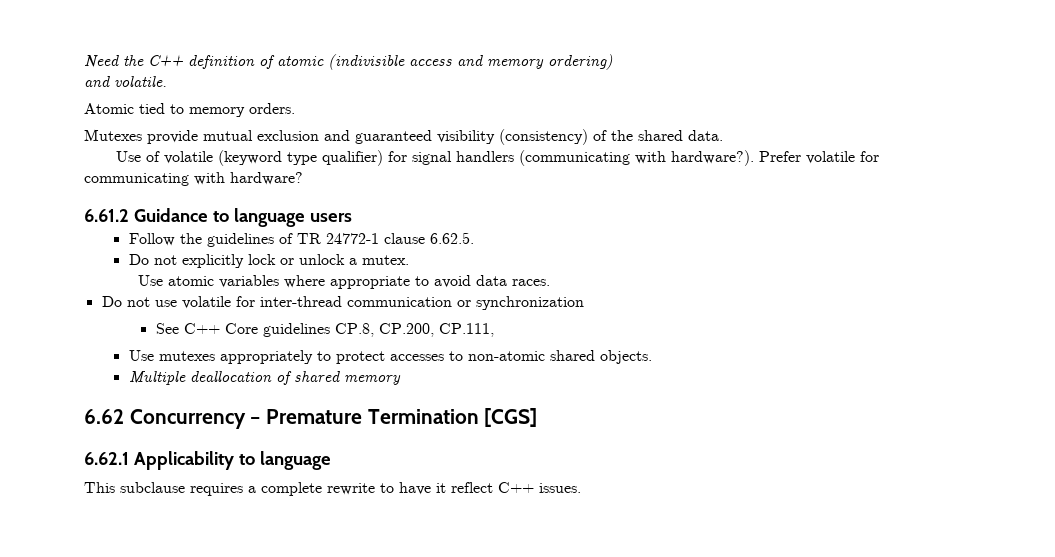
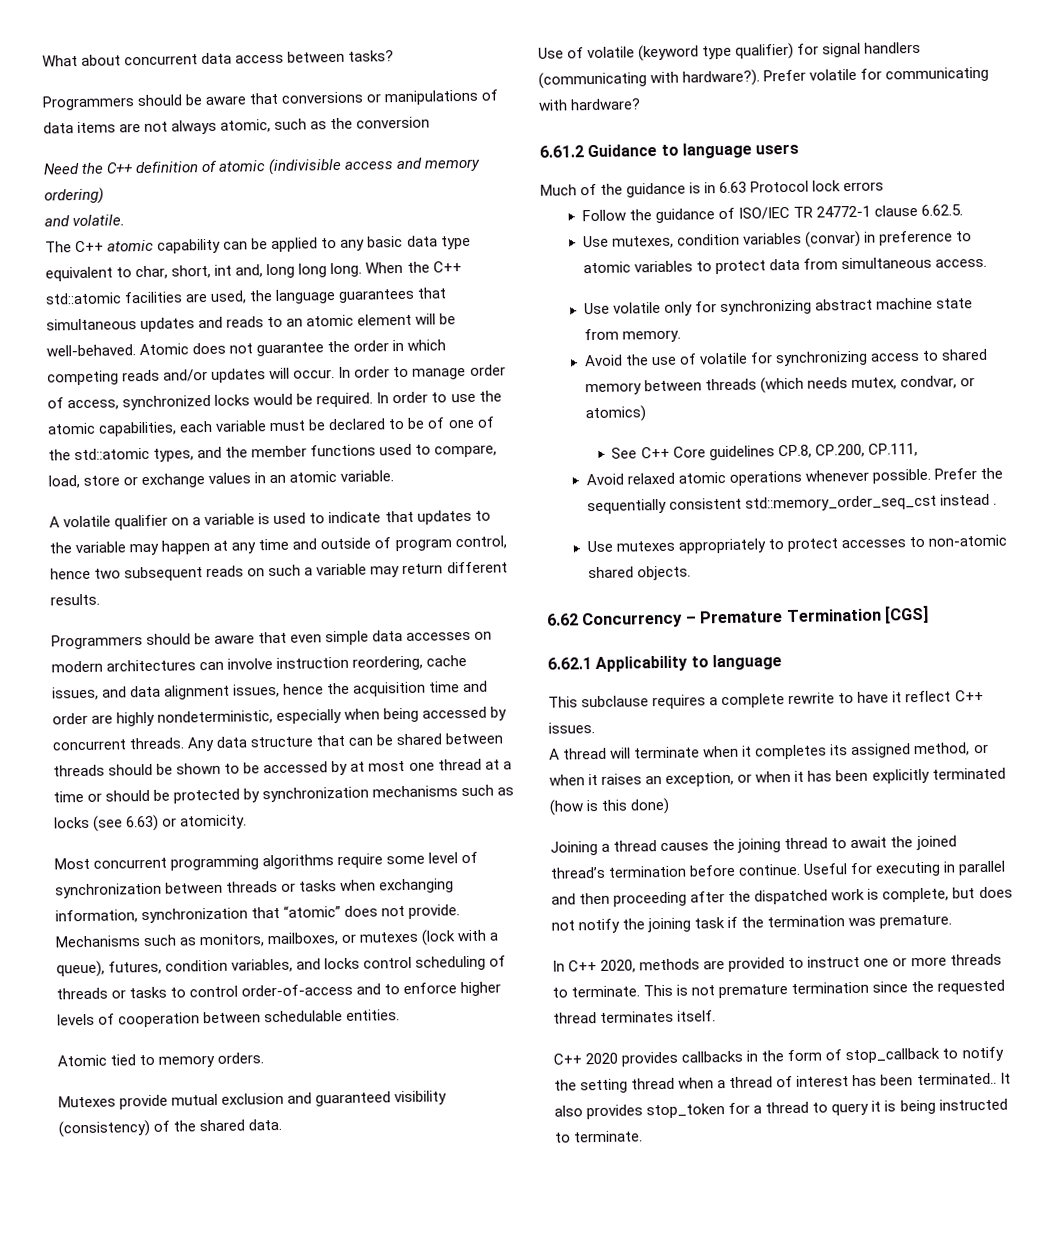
(84, 61) none -> [42,50,395,67] [42,89,499,111] [43,116,431,135] What about concurrent data access between tasks? // Programmers should be aware that conversions or manipulations of data items are not always atomic, such as the conversion //
(167, 81) none -> [45,235,471,254] [45,261,462,282] [45,287,448,305] [46,313,457,333] [46,339,447,357] [47,364,506,386] [47,390,502,411] [47,416,495,437] [48,443,498,462] [48,470,395,489] [49,509,491,530] [49,535,507,556] [50,561,508,582] [50,593,100,606] [51,629,493,650] [51,654,468,673] [52,680,489,701] [52,706,508,727] [52,732,504,752] [53,758,512,777] [53,784,515,804] [54,814,248,832] [54,851,479,871] [55,878,455,899] [55,904,461,924] [55,929,500,948] [56,955,507,978] [56,981,502,1000] [57,1009,401,1028] // The C++ atomic capability can be applied to any basic data type equivalent to char, short, int and, long long long. When the C++ std::atomic facilities are used, the language guarantees that simultaneous updates and reads to an atomic element will be well-behaved. Atomic does not guarantee the order in which competing reads and/or updates will occur. In order to manage order of access, synchronized locks would be required. In order to use the atomic capabilities, each variable must be declared to be of one of the std::atomic types, and the member functions used to compare, load, store or exchange values in an atomic variable. // A volatile qualifier on a variable is used to indicate that updates to the variable may happen at any time and outside of program control, hence two subsequent reads on such a variable may return different results. // Programmers should be aware that even simple data accesses on modern architectures can involve instruction reordering, cache issues, and data alignment issues, hence the acquisition time and order are highly nondeterministic, especially when being accessed by concurrent threads. Any data structure that can be shared between threads should be shown to be accessed by at most one thread at a time or should be protected by synchronization mechanisms such as locks (see 6.63) or atomicity. // Most concurrent programming algorithms require some level of synchronization between threads or tasks when exchanging information, synchronization that “atomic” does not provide. Mechanisms such as monitors, mailboxes, or mutexes (lock with a queue), futures, condition variables, and locks control scheduling of threads or tasks to control order-of-access and to enforce higher levels of cooperation between schedulable entities.
(352, 217) none -> [540,180,885,198] // Much of the guidance is in 6.63 Protocol lock errors
[206,233,293,247] guidelines of -> [655,206,791,224] guidance of ISO/IEC
[128,254,409,268] [138,275,551,289] [101,296,584,310] Do not explicitly lock or unlock a mutex. // Use atomic variables where appropriate to avoid data races. // Do not use volatile for inter-thread communication or synchronization -> [582,230,973,249] [582,256,988,275] [583,297,974,316] [583,328,682,343] [583,348,989,367] [584,375,976,396] [584,405,646,423] Use mutexes, condition variables (convar) in preference to atomic variables to protect data from simultaneous access. // Use volatile only for synchronizing abstract machine state from memory. // Avoid the use of volatile for synchronizing access to shared memory between threads (which needs mutex, condvar, or atomics)
(494, 330) none -> [585,467,1004,486] [586,493,998,515] // Avoid relaxed atomic operations whenever possible. Prefer the sequentially consistent std::memory_order_seq_cst instead .
[128,371,401,385] // Multiple deallocation of shared memory -> (692, 573) none
(581, 488) none -> [549,742,989,760] [549,767,1006,787] [549,797,671,816] [550,835,957,856] [550,860,1007,879] [551,886,1013,907] [551,914,953,934] [552,953,1002,973] [552,979,1006,999] [553,1010,717,1024] [553,1046,1004,1067] [554,1072,1011,1094] [554,1098,1008,1120] [555,1130,644,1143] // A thread will terminate when it completes its assigned method, or when it raises an exception, or when it has been explicitly terminated (how is this done) // Joining a thread causes the joining thread to await the joined thread’s termination before continue. Useful for executing in parallel and then proceeding after the dispatched work is complete, but does not notify the joining task if the termination was premature. // In C++ 2020, methods are provided to instruct one or more threads to terminate. This is not premature termination since the requested thread terminates itself. // C++ 2020 provides callbacks in the form of stop_callback to notify the setting thread when a thread of interest has been terminated.. It also provides stop_token for a thread to query it is being instructed to terminate.

